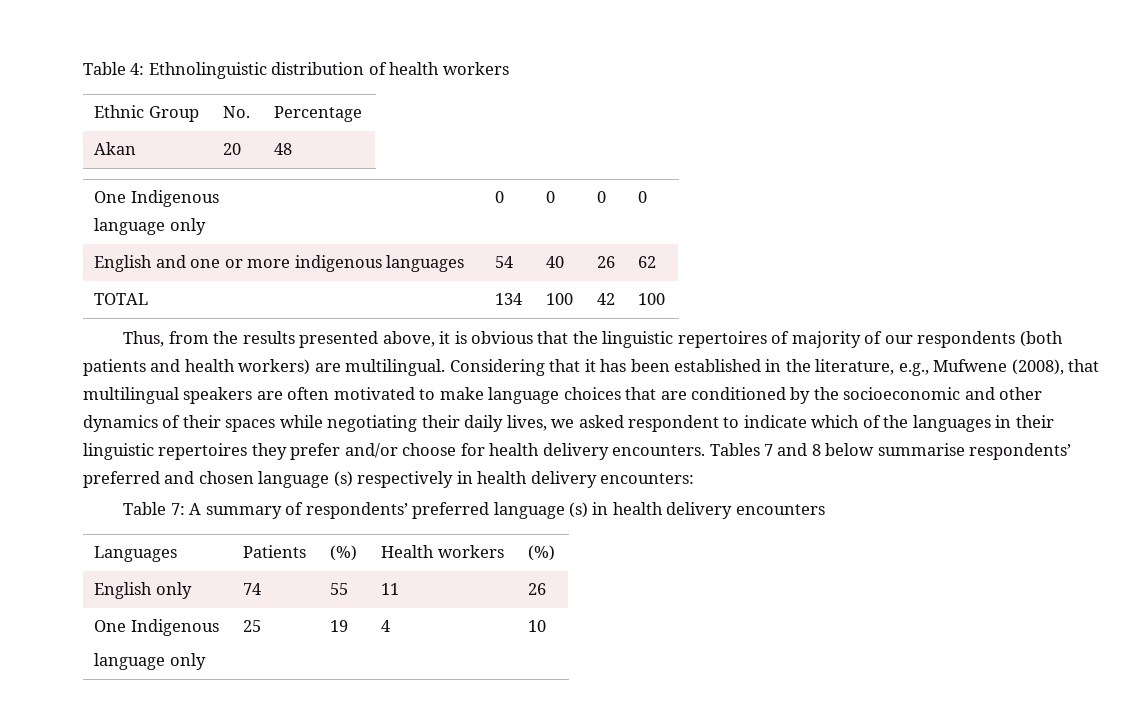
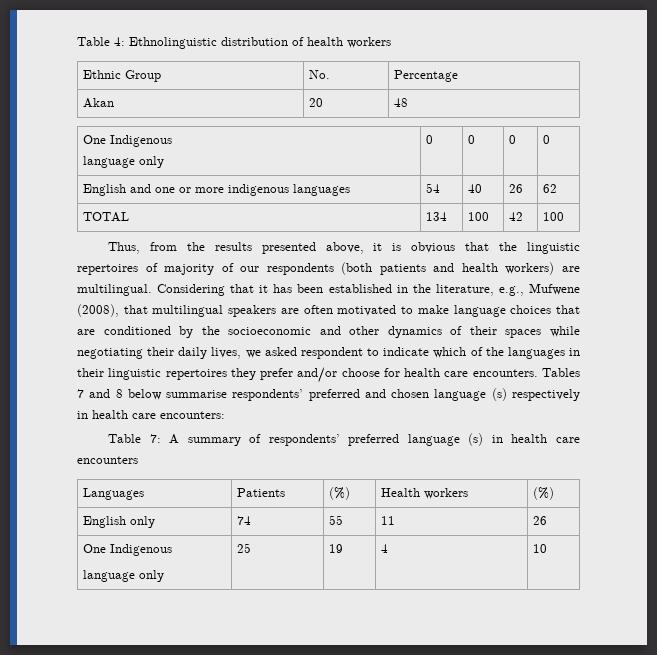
[542,443,609,460] delivery -> [444,371,469,377] care
[530,471,597,488] delivery -> [132,413,156,419] care
[666,502,733,519] delivery -> [556,437,580,443] care

